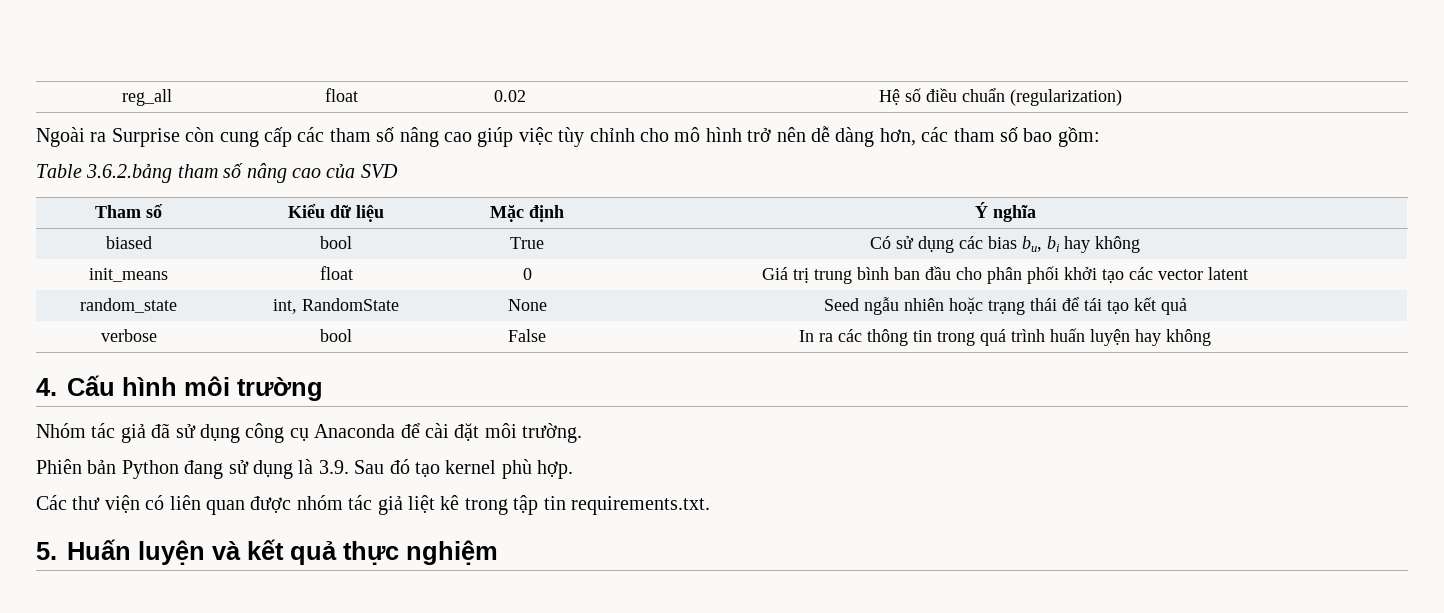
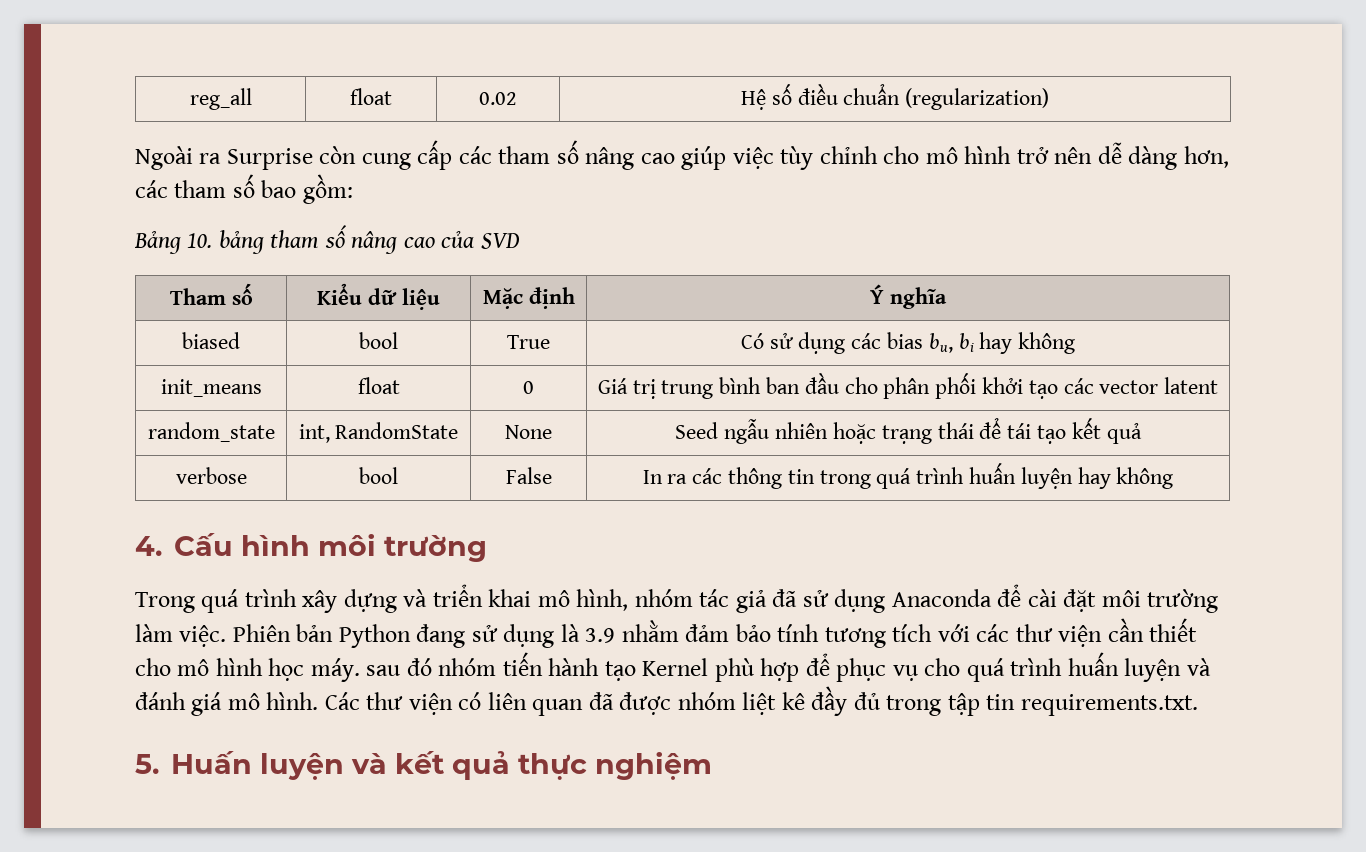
[36,164,173,183] Table 3.6.2.bảng -> [134,230,264,254] Bảng 10. bảng
[36,423,86,438] Nhóm -> [135,584,693,613] Trong quá trình xây dựng và triển khai mô hình, nhóm
[245,423,309,443] công cụ -> (886, 601) none
[522,423,583,443] trường. // -> [1147,589,1219,613] [135,624,227,647] trường làm việc.
[318,459,574,479] 3.9. Sau đó tạo kernel phù hợp. // -> [585,618,1198,648] [135,652,1211,682] [135,692,319,716] 3.9 nhằm đảm bảo tính tương tích với các thư viện cần thiết cho mô hình học máy. sau đó nhóm tiến hành tạo Kernel phù hợp để phục vụ cho quá trình huấn luyện và đánh giá mô hình.
(245, 507) none -> [588,692,614,710] đã
[348,495,460,515] tác giả liệt kê -> [742,686,880,716] liệt kê đầy đủ

